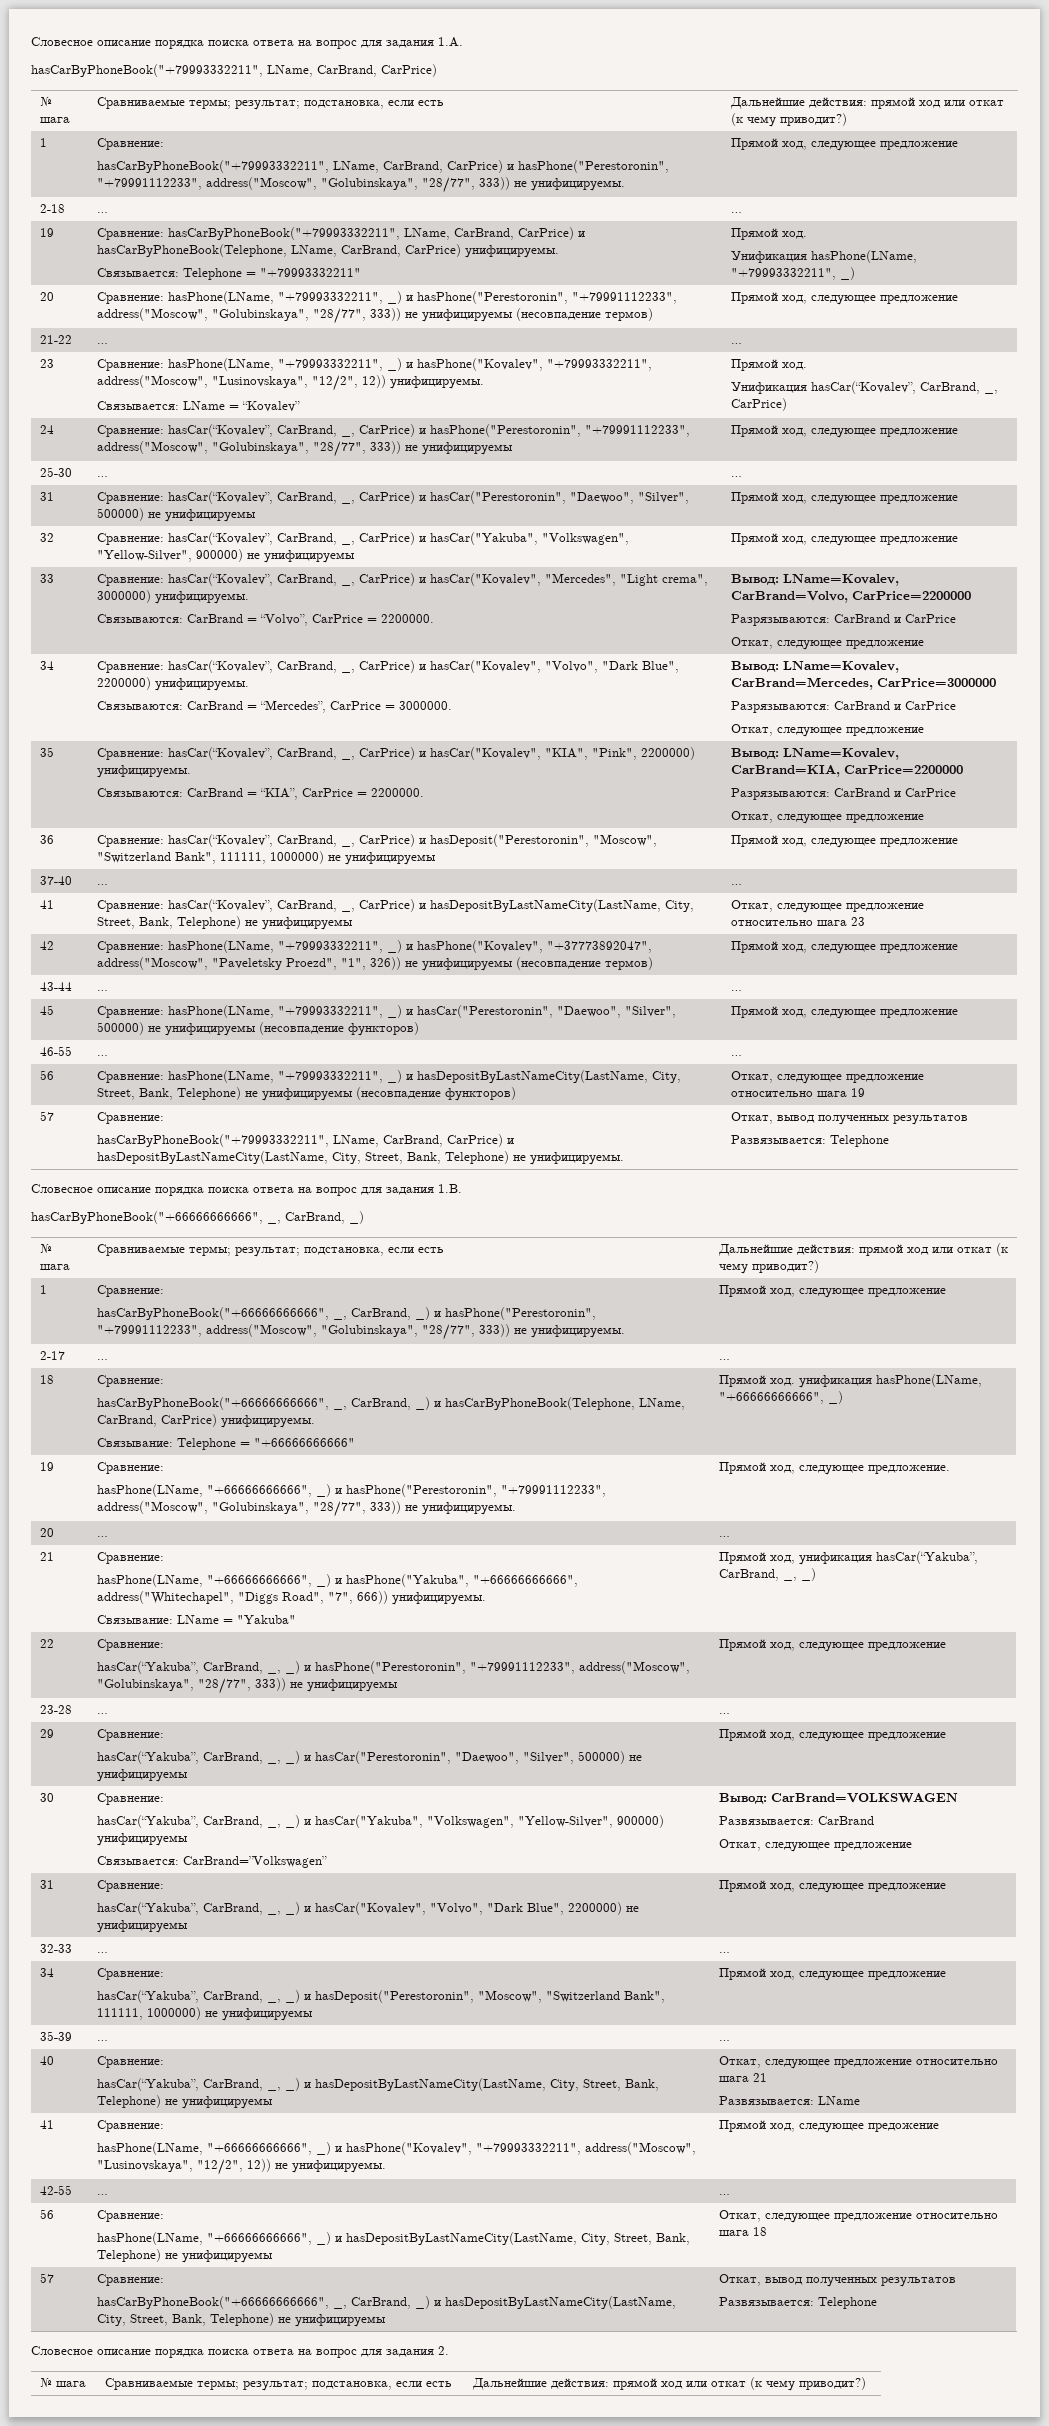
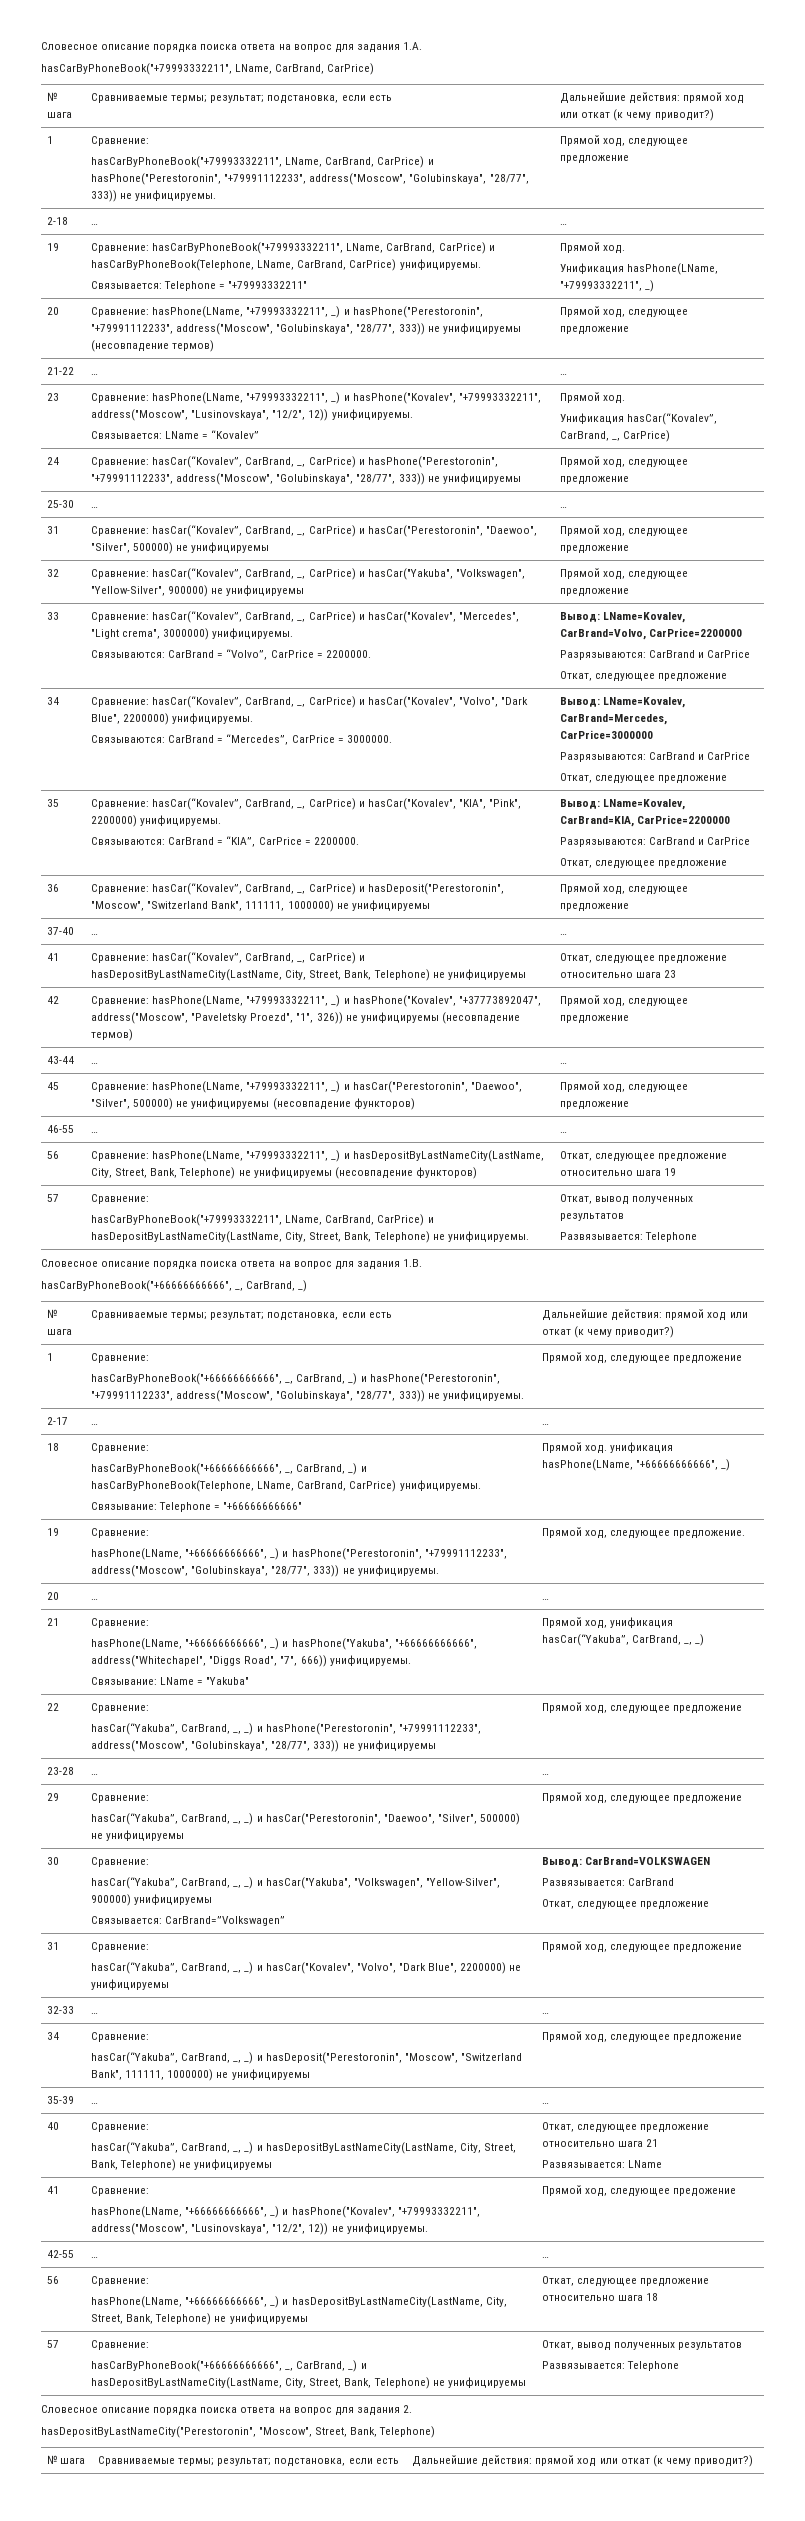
(449, 2350) none -> [41,2426,436,2438] // hasDepositByLastNameCity("Perestoronin", "Moscow", Street, Bank, Telephone)

